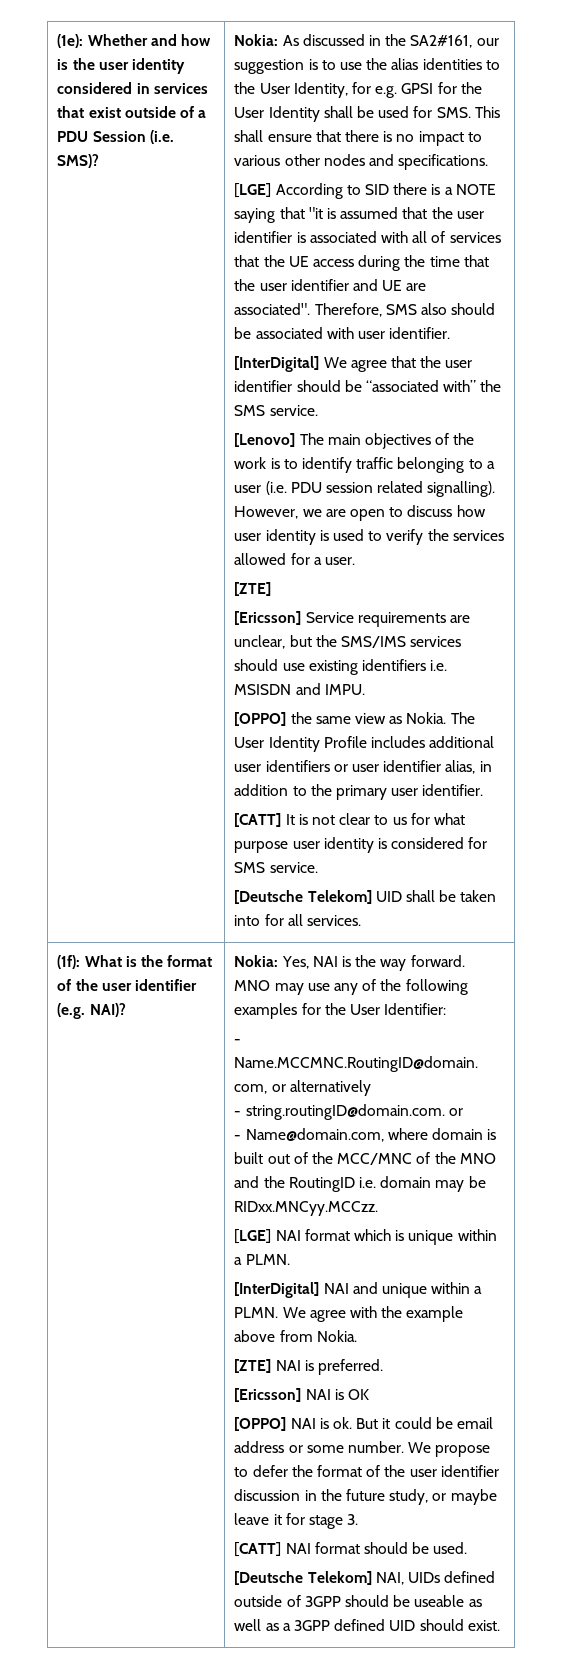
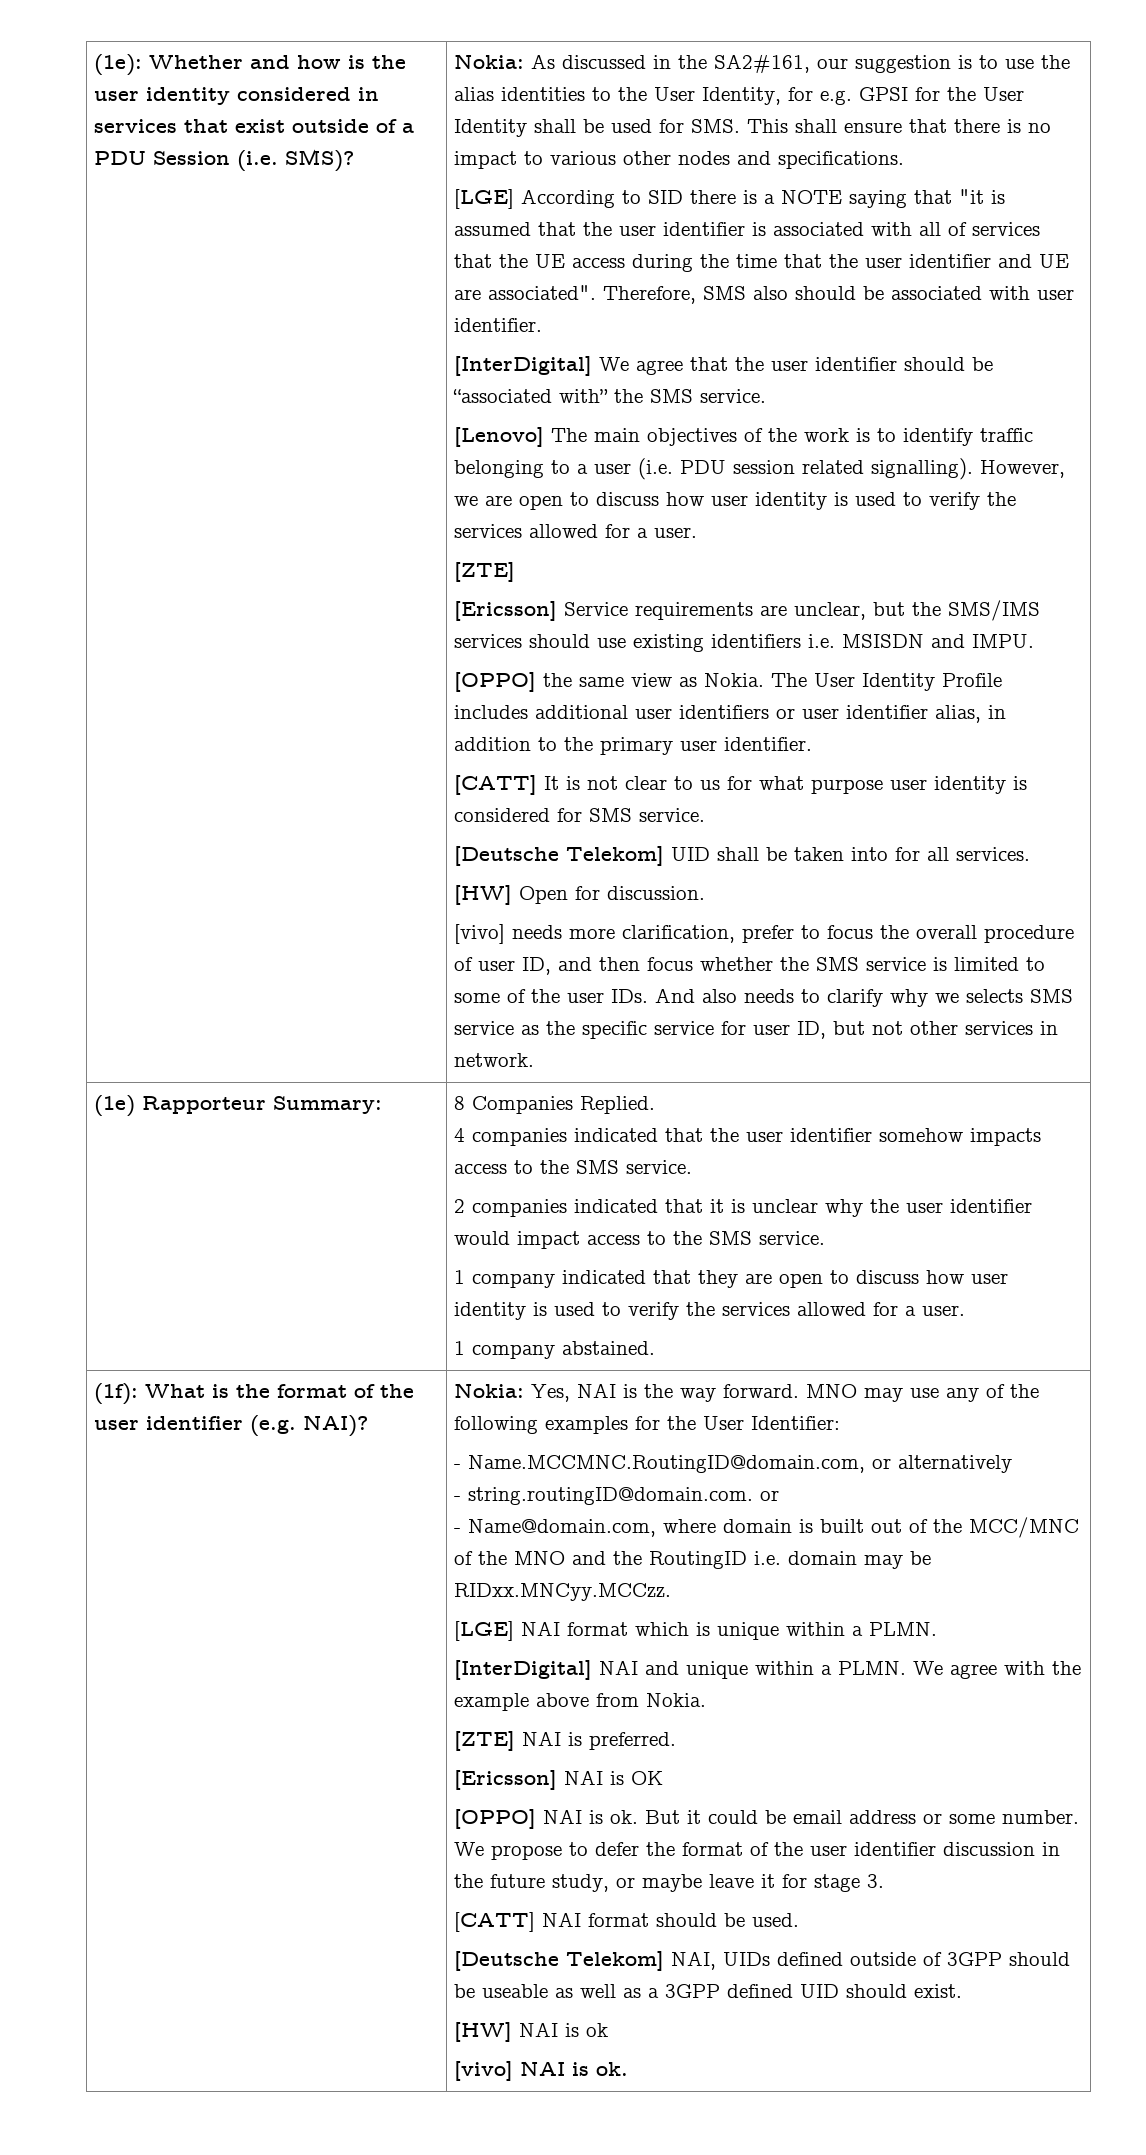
(361, 920) none -> [454,885,706,905] [454,924,1075,944] [454,957,1046,975] [454,988,1074,1007] [454,1021,1059,1039] [454,1053,535,1067] [94,1095,383,1117] [454,1096,656,1114] [454,1128,1042,1146] [454,1160,693,1174] [454,1199,1033,1217] [454,1231,826,1249] [454,1270,1009,1288] [454,1302,966,1320] [454,1341,656,1359] // [HW] Open for discussion. // [vivo] needs more clarification, prefer to focus the overall procedure of user ID, and then focus whether the SMS service is limited to some of the user IDs. And also needs to clarify why we selects SMS service as the specific service for user ID, but not other services in network. // (1e) Rapporteur Summary: | 8 Companies Replied. // 4 companies indicated that the user identifier somehow impacts access to the SMS service. // 2 companies indicated that it is unclear why the user identifier would impact access to the SMS service. // 1 company indicated that they are open to discuss how user identity is used to verify the services allowed for a user. // 1 company abstained.
(500, 1625) none -> [454,2022,609,2042] [454,2061,629,2081] // [HW] NAI is ok // [vivo] NAI is ok.

